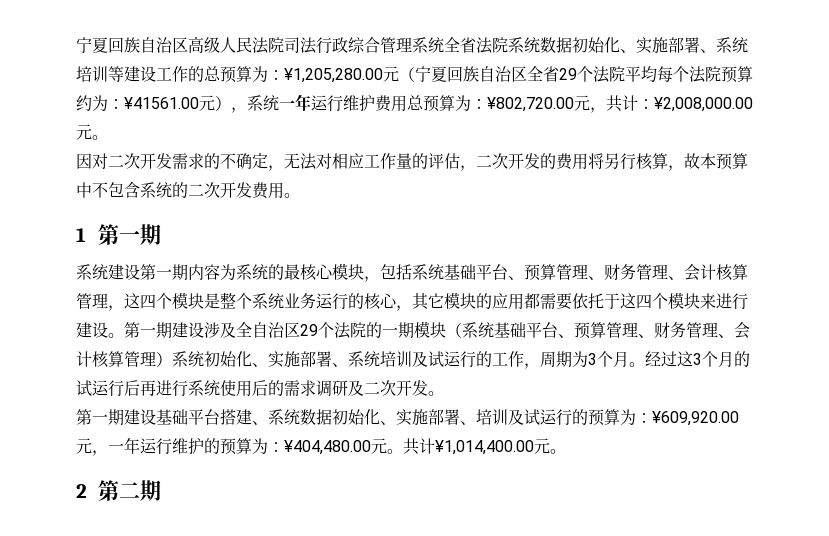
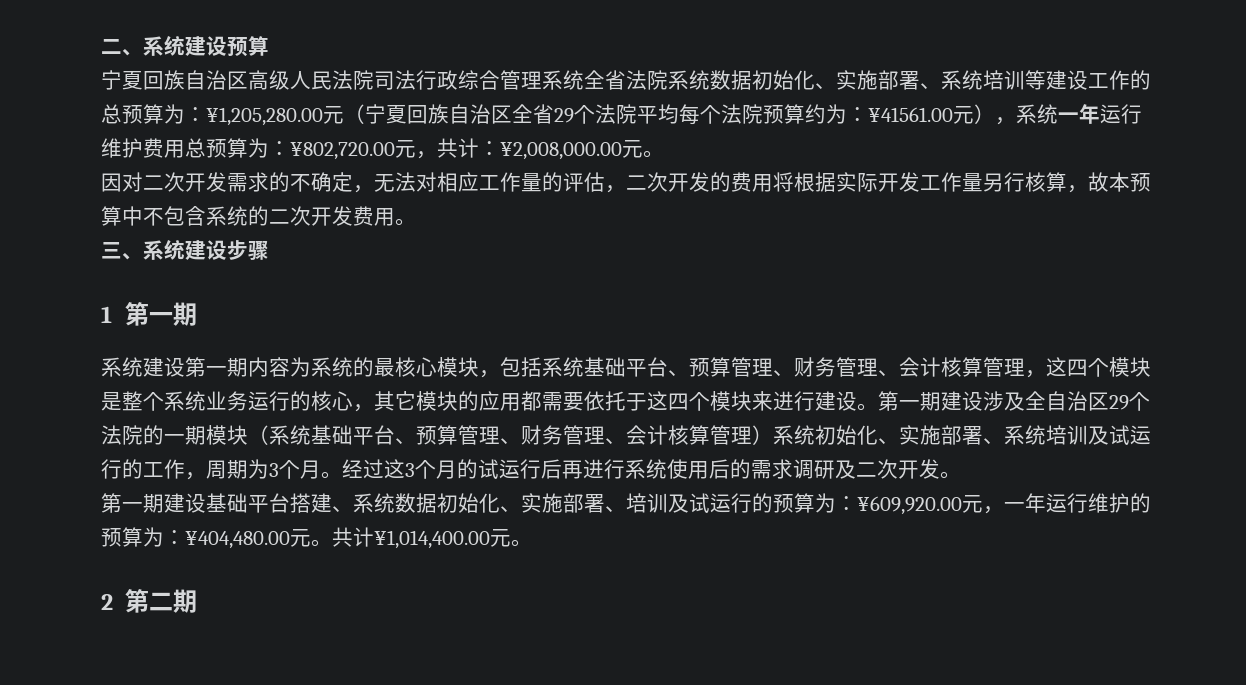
(76, 45) none -> [101,35,269,57] 二、系统建设预算 //
(604, 161) none -> [794,172,983,192] 根据实际开发工作量
(300, 195) none -> [101,239,269,260] // 三、系统建设步骤

